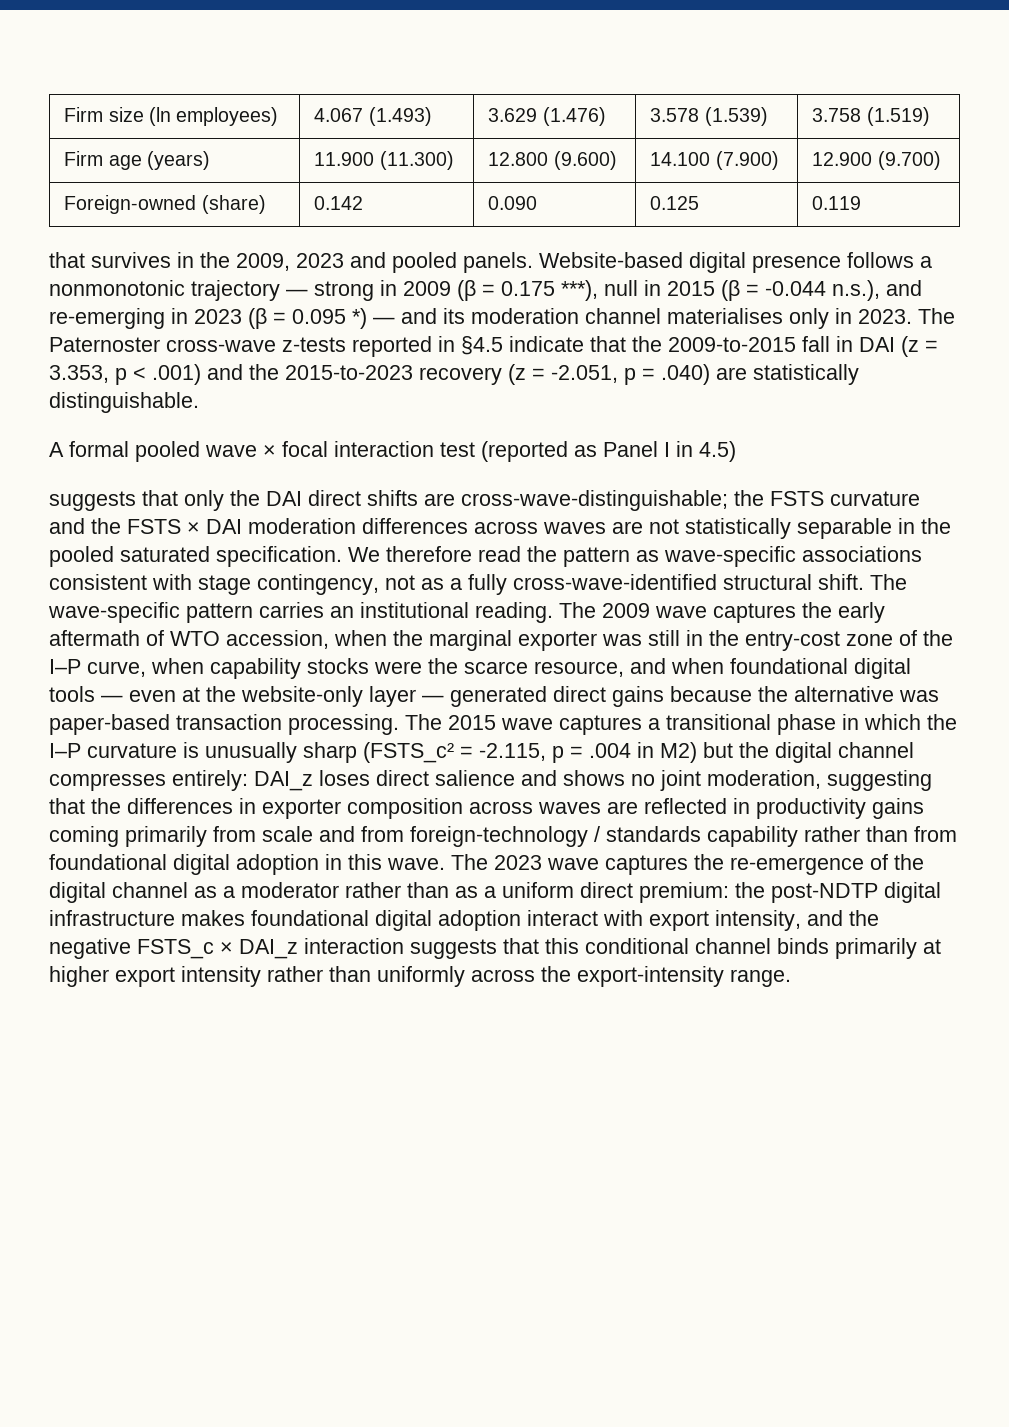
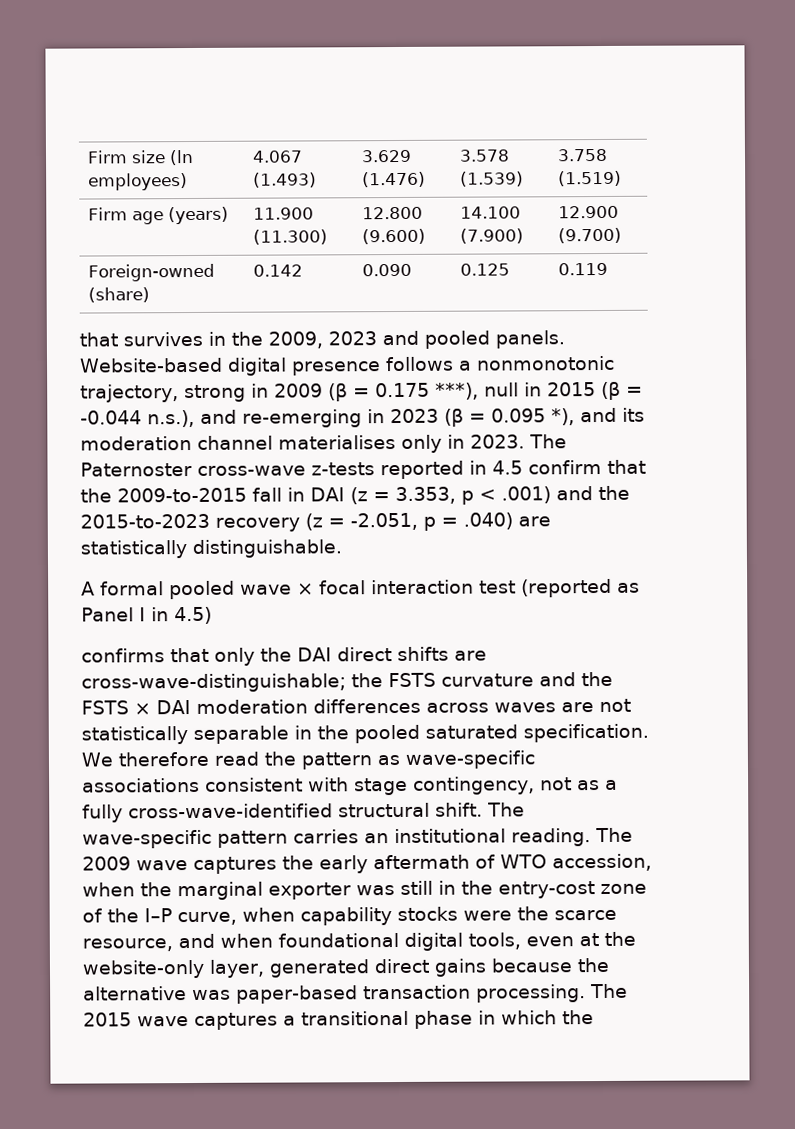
[191,280,308,301] trajectory — -> [80,384,179,403] trajectory,
[352,308,395,329] *) — -> [551,408,575,426] *),
[461,336,584,355] §4.5 indicate -> [491,460,602,475] 4.5 confirm
[49,491,136,511] suggests -> [81,648,165,663] confirms
[49,686,123,702] tools — -> [468,932,521,950] tools,
[369,686,444,707] layer — -> [209,959,265,978] layer,
[49,742,914,763] [49,770,932,791] [49,798,924,819] [49,826,957,847] [49,854,924,875] [49,882,941,903] [49,910,879,931] [49,938,941,959] [49,966,791,987] I–P curvature is unusually sharp (FSTS_c² = -2.115, p = .004 in M2) but the digital channel compresses entirely: DAI_z loses direct salience and shows no joint moderation, suggesting that the differences in exporter composition across waves are reflected in productivity gains coming primarily from scale and from foreign-technology / standards capability rather than from foundational digital adoption in this wave. The 2023 wave captures the re-emergence of the digital channel as a moderator rather than as a uniform direct premium: the post-NDTP digital infrastructure makes foundational digital adoption interact with export intensity, and the negative FSTS_c × DAI_z interaction suggests that this conditional channel binds primarily at higher export intensity rather than uniformly across the export-intensity range. -> (594, 1017) none

